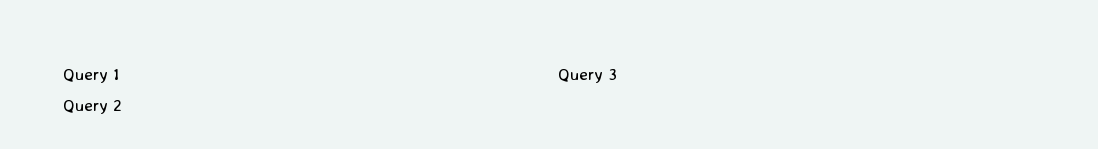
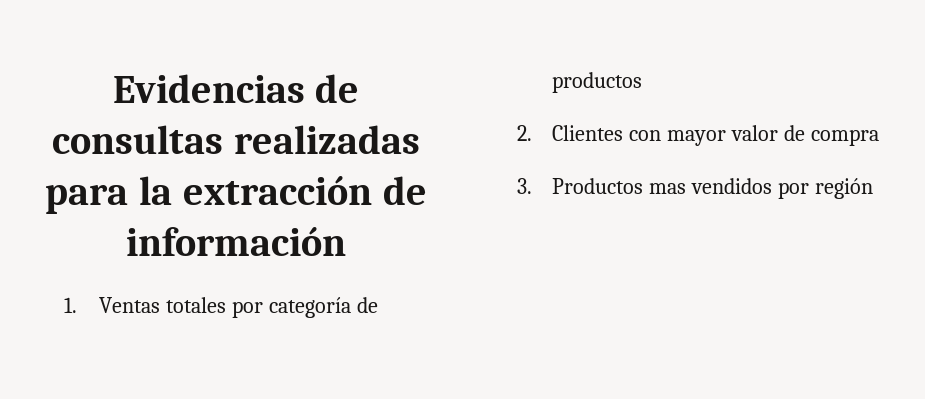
[63,69,120,83] [63,100,122,114] [558,69,617,83] Query 1 // Query 2 // Query 3 -> [112,74,360,103] [52,125,420,154] [45,176,427,214] [126,227,346,256] [64,297,379,318] [552,72,643,93] [517,125,880,146] [517,178,874,199] Evidencias de consultas realizadas para la extracción de información // 1. Ventas totales por categoría de productos // 2. Clientes con mayor valor de compra // 3. Productos mas vendidos por región

